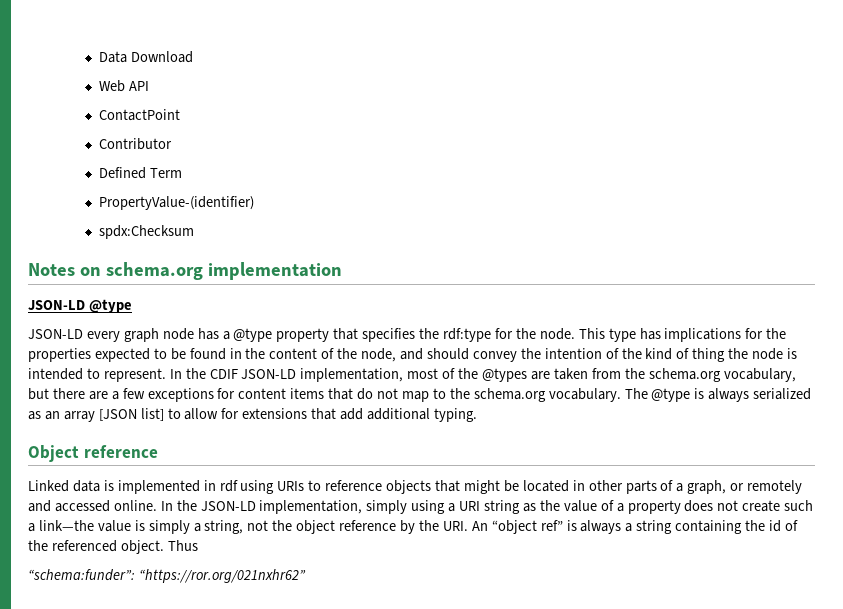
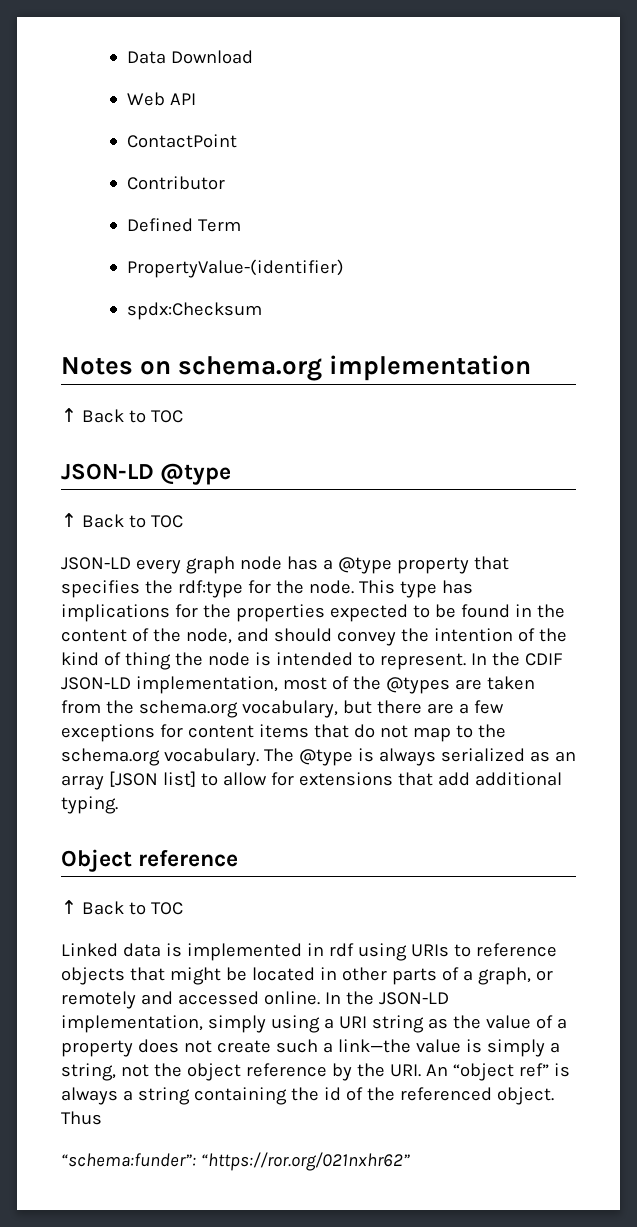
[28,299,132,313] JSON-LD @type -> [61,408,183,423] [61,463,232,485] [61,513,183,528] ↑ Back to TOC // JSON-LD @type // ↑ Back to TOC
(158, 451) none -> [61,900,183,915] // ↑ Back to TOC

